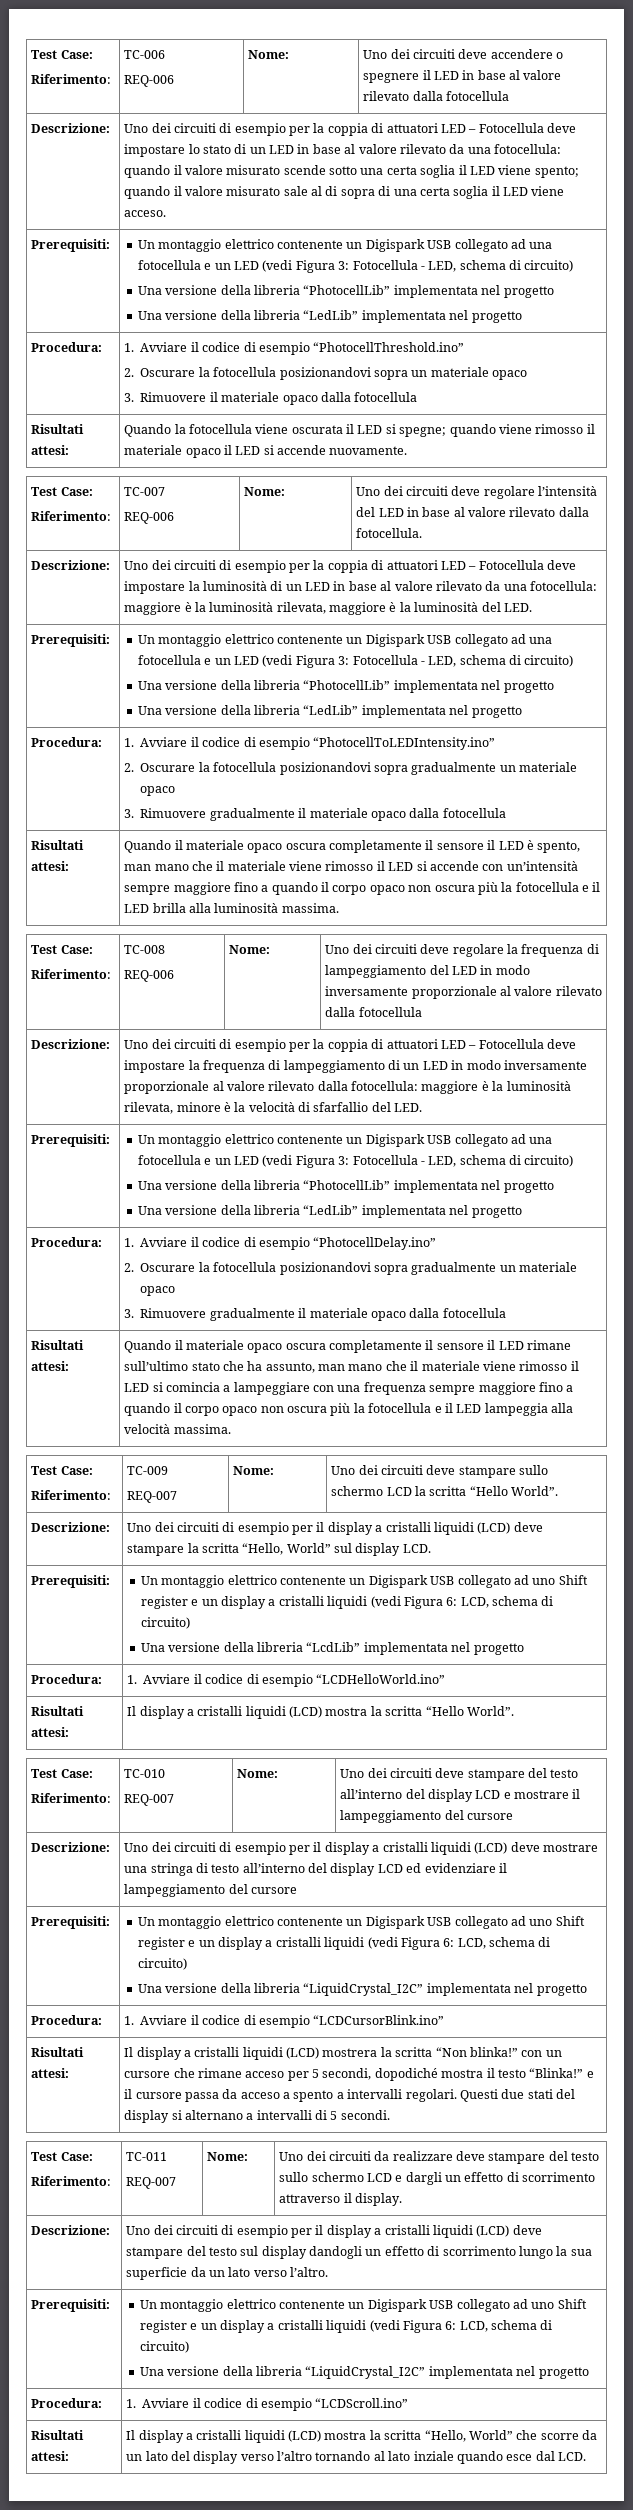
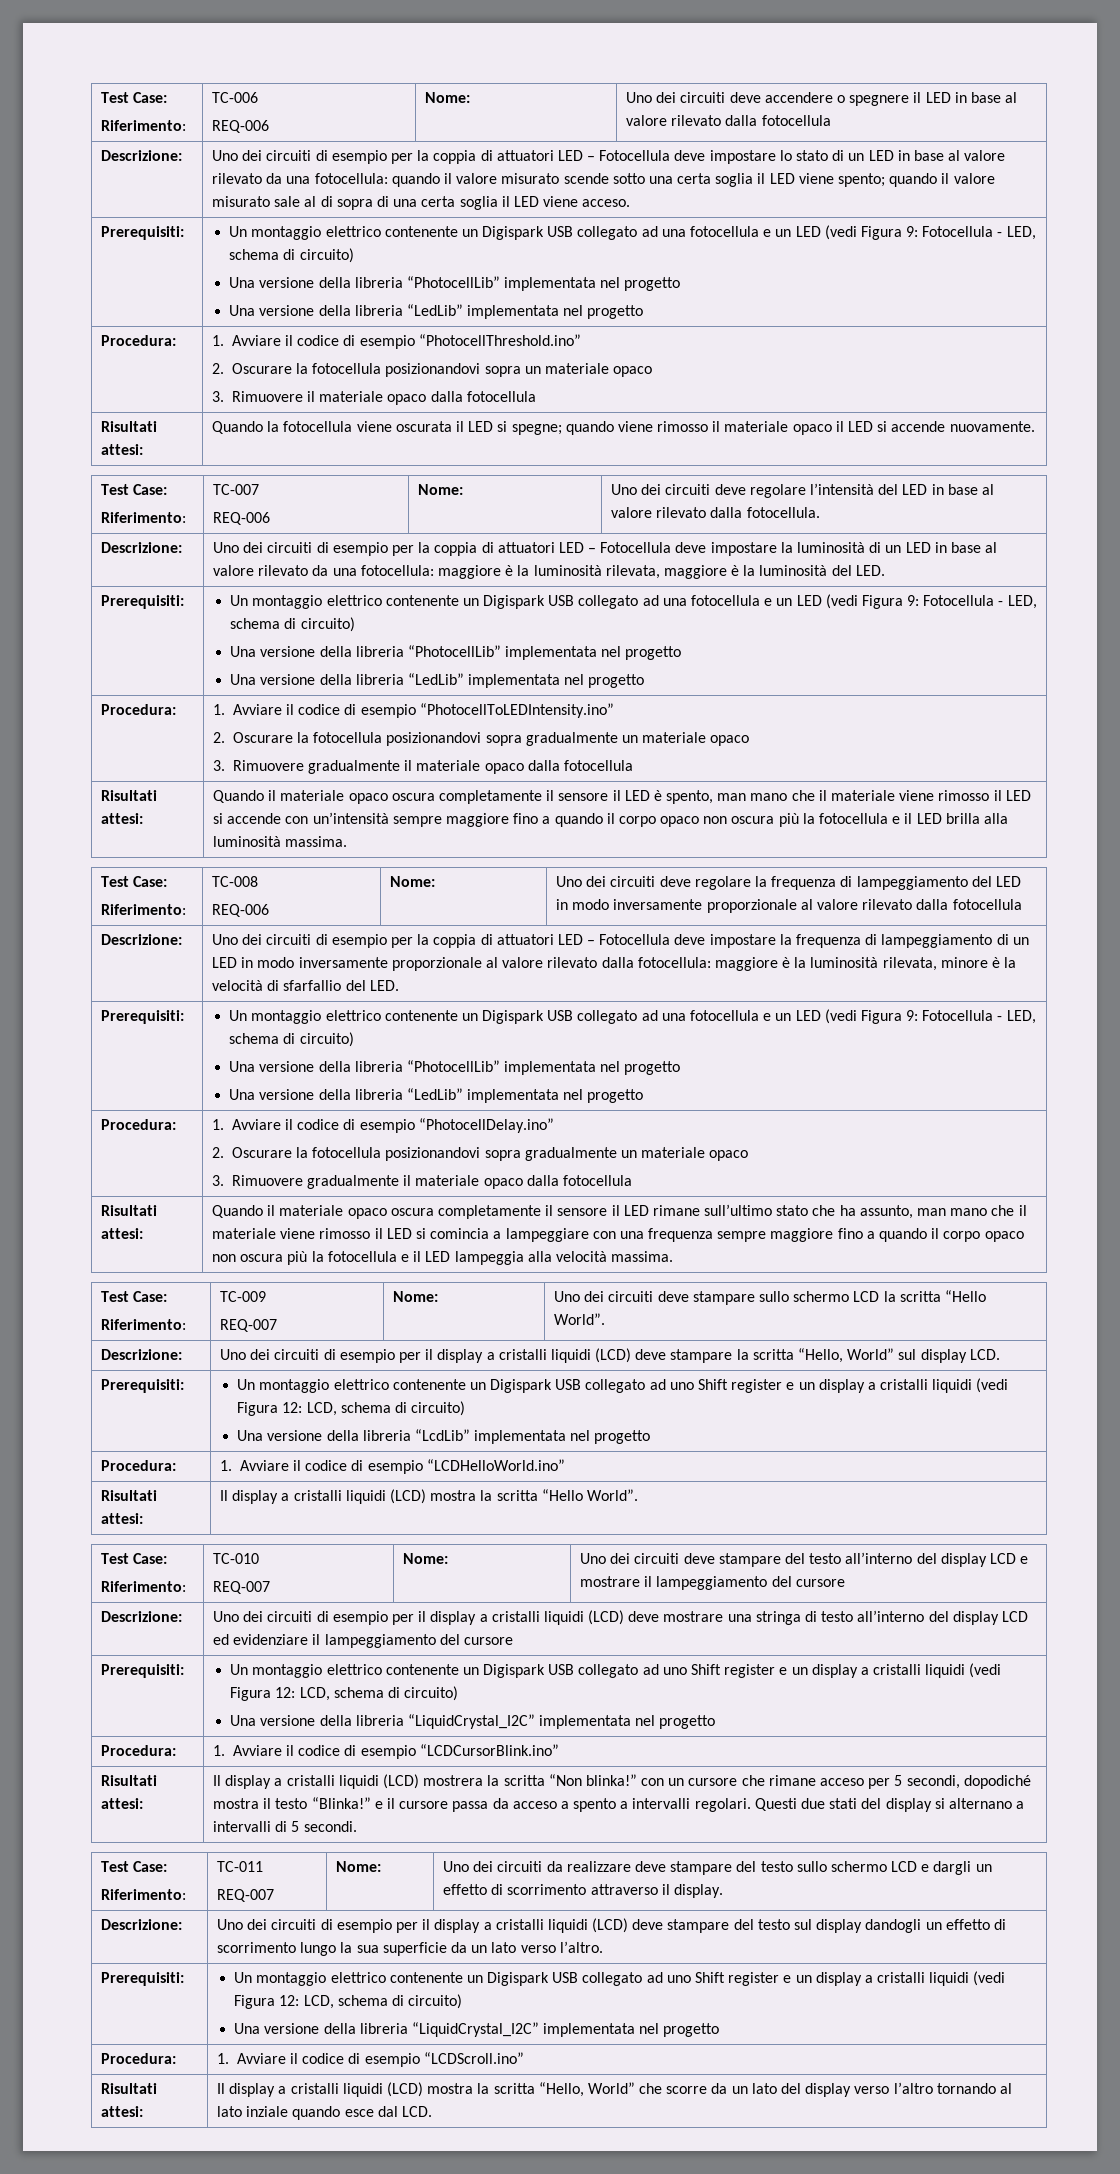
[338,261,350,270] 3: -> [906,226,919,237] 9:
[338,656,350,665] 3: -> [907,595,920,606] 9:
[338,1156,350,1165] 3: -> [906,1010,919,1021] 9:
[446,1597,458,1606] 6: -> [282,1402,303,1413] 12:
[443,1938,455,1947] 6: -> [275,1687,296,1698] 12:
[445,2321,457,2330] 6: -> [279,1995,300,2006] 12:

